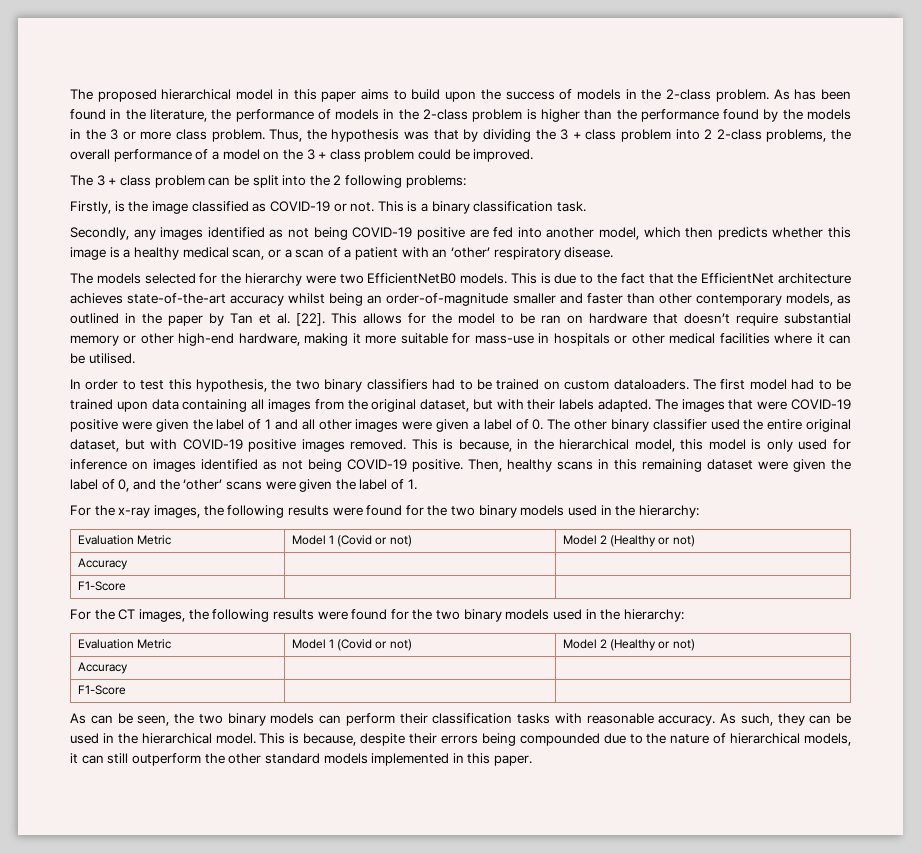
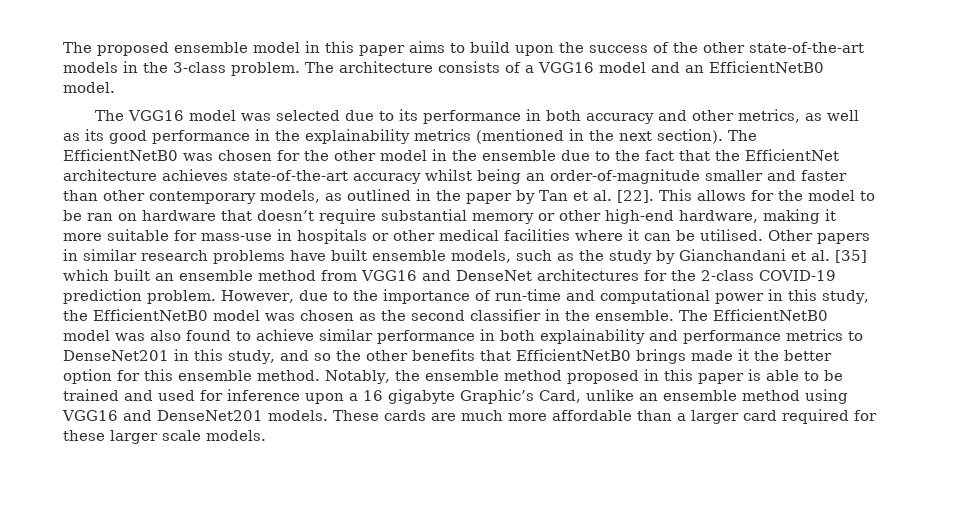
[161,89,232,100] hierarchical -> [174,42,248,53] ensemble
[577,89,851,102] [70,109,851,122] [70,129,851,142] [70,149,534,162] [70,175,466,188] [70,201,587,214] [70,227,851,240] [70,247,614,260] [70,273,551,286] models in the 2-class problem. As has been found in the literature, the performance of models in the 2-class problem is higher than the performance found by the models in the 3 or more class problem. Thus, the hypothesis was that by dividing the 3 + class problem into 2 2-class problems, the overall performance of a model on the 3 + class problem could be improved. // The 3 + class problem can be split into the 2 following problems: // Firstly, is the image classified as COVID-19 or not. This is a binary classification task. // Secondly, any images identified as not being COVID-19 positive are fed into another model, which then predicts whether this image is a healthy medical scan, or a scan of a patient with an ‘other’ respiratory disease. // The models selected for the hierarchy were two EfficientNetB0 models. This is -> [673,42,864,53] [63,61,824,76] [63,82,115,93] [94,109,859,124] [63,129,757,144] [63,149,556,161] the other state-of-the-art models in the 3-class problem. The architecture consists of a VGG16 model and an EfficientNetB0 model. // The VGG16 model was selected due to its performance in both accuracy and other metrics, as well as its good performance in the explainability metrics (mentioned in the next section). The EfficientNetB0 was chosen for the other model in the ensemble
[70,379,851,392] [70,399,851,412] [70,419,852,432] [70,439,851,452] [70,459,851,472] [70,479,417,492] [70,505,699,518] [77,535,171,545] [291,535,412,547] [562,535,695,547] [77,558,128,570] [77,581,126,591] [70,609,684,622] [77,639,171,649] [291,639,412,651] [562,639,695,651] [77,662,128,674] [77,685,126,695] [70,713,851,726] [70,733,852,746] [70,753,533,766] // In order to test this hypothesis, the two binary classifiers had to be trained on custom dataloaders. The first model had to be trained upon data containing all images from the original dataset, but with their labels adapted. The images that were COVID-19 positive were given the label of 1 and all other images were given a label of 0. The other binary classifier used the entire original dataset, but with COVID-19 positive images removed. This is because, in the hierarchical model, this model is only used for inference on images identified as not being COVID-19 positive. Then, healthy scans in this remaining dataset were given the label of 0, and the ‘other’ scans were given the label of 1. // For the x-ray images, the following results were found for the two binary models used in the hierarchy: // Evaluation Metric | Model 1 (Covid or not) | Model 2 (Healthy or not) // Accuracy | | // F1-Score | | // For the CT images, the following results were found for the two binary models used in the hierarchy: // Evaluation Metric | Model 1 (Covid or not) | Model 2 (Healthy or not) // Accuracy | | // F1-Score | | // As can be seen, the two binary models can perform their classification tasks with reasonable accuracy. As such, they can be used in the hierarchical model. This is because, despite their errors being compounded due to the nature of hierarchical models, it can still outperform the other standard models implemented in this paper. -> [768,230,870,244] [63,249,867,264] [63,269,836,281] [63,289,869,304] [63,309,828,321] [63,329,863,344] [63,349,832,364] [63,369,843,384] [63,389,848,404] [62,409,877,424] [63,430,266,444] Other papers in similar research problems have built ensemble models, such as the study by Gianchandani et al. [35] which built an ensemble method from VGG16 and DenseNet architectures for the 2-class COVID-19 prediction problem. However, due to the importance of run-time and computational power in this study, the EfficientNetB0 model was chosen as the second classifier in the ensemble. The EfficientNetB0 model was also found to achieve similar performance in both explainability and performance metrics to DenseNet201 in this study, and so the other benefits that EfficientNetB0 brings made it the better option for this ensemble method. Notably, the ensemble method proposed in this paper is able to be trained and used for inference upon a 16 gigabyte Graphic’s Card, unlike an ensemble method using VGG16 and DenseNet201 models. These cards are much more affordable than a larger card required for these larger scale models.

